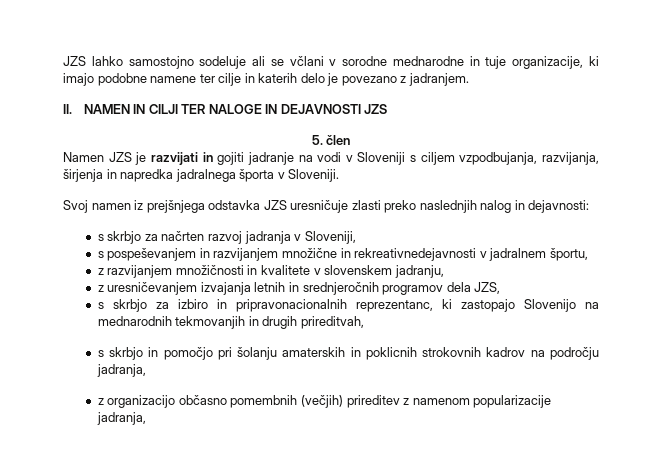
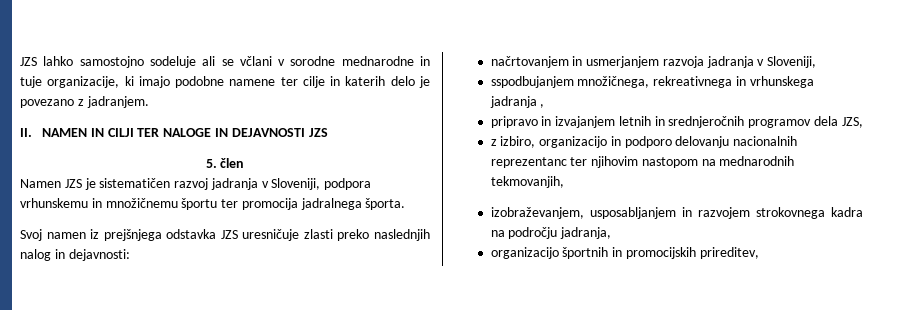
[150,152,600,165] [63,169,340,182] razvijati in gojiti jadranje na vodi v Sloveniji s ciljem vzpodbujanja, razvijanja, širjenja in napredka jadralnega športa v Sloveniji. -> [99,178,372,190] [20,198,406,210] sistematičen razvoj jadranja v Sloveniji, podpora vrhunskemu in množičnemu športu ter promocija jadralnega športa.
[97,231,356,244] [97,248,588,261] [97,265,444,278] [97,282,251,295] s skrbjo za načrten razvoj jadranja v Sloveniji, // s pospeševanjem in razvijanjem množične in rekreativnedejavnosti v jadralnem športu, // z razvijanjem množičnosti in kvalitete v slovenskem jadranju, // z uresničevanjem izvajanja -> [490,56,817,68] [490,76,814,88] [489,96,545,108] [490,116,616,128] načrtovanjem in usmerjanjem razvoja jadranja v Sloveniji, // sspodbujanjem množičnega, rekreativnega in vrhunskega jadranja , // pripravo in izvajanjem
[97,299,599,312] [97,316,364,329] [97,347,599,360] [96,364,146,377] [97,395,552,408] [96,412,146,425] s skrbjo za izbiro in pripravonacionalnih reprezentanc, ki zastopajo Slovenijo na mednarodnih tekmovanjih in drugih prireditvah, // s skrbjo in pomočjo pri šolanju amaterskih in poklicnih strokovnih kadrov na področju jadranja, // z organizacijo občasno pomembnih (večjih) prireditev z namenom popularizacije jadranja, -> [490,136,798,148] [490,156,795,168] [490,176,564,188] [490,207,863,219] [490,227,612,239] [490,247,759,259] z izbiro, organizacijo in podporo delovanju nacionalnih reprezentanc ter njihovim nastopom na mednarodnih tekmovanjih, // izobraževanjem, usposabljanjem in razvojem strokovnega kadra na področju jadranja, // organizacijo športnih in promocijskih prireditev,

